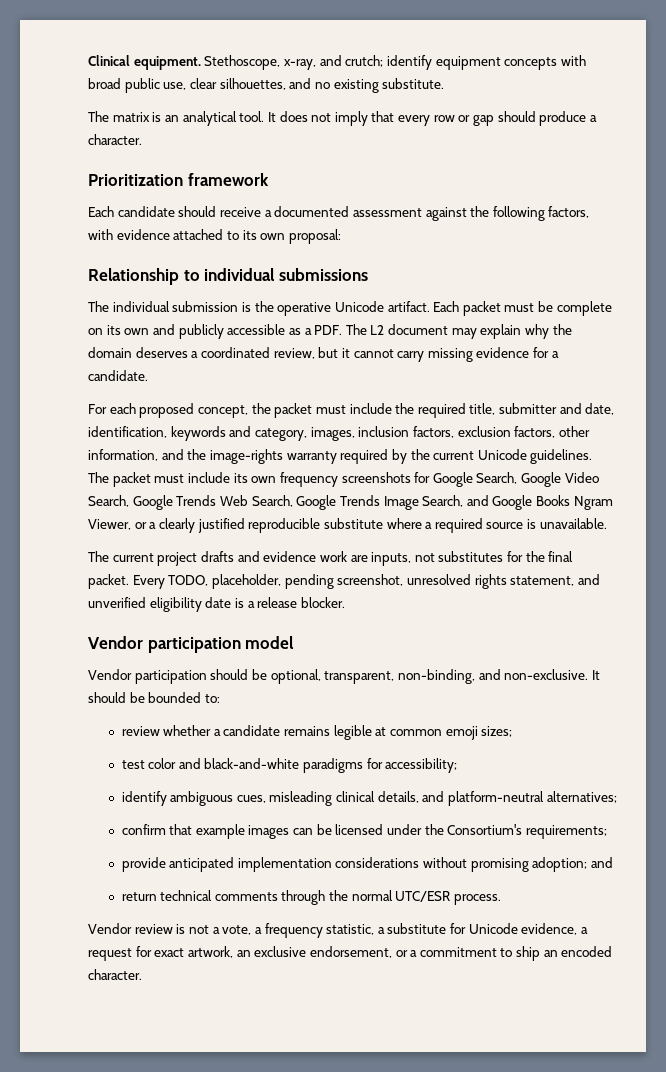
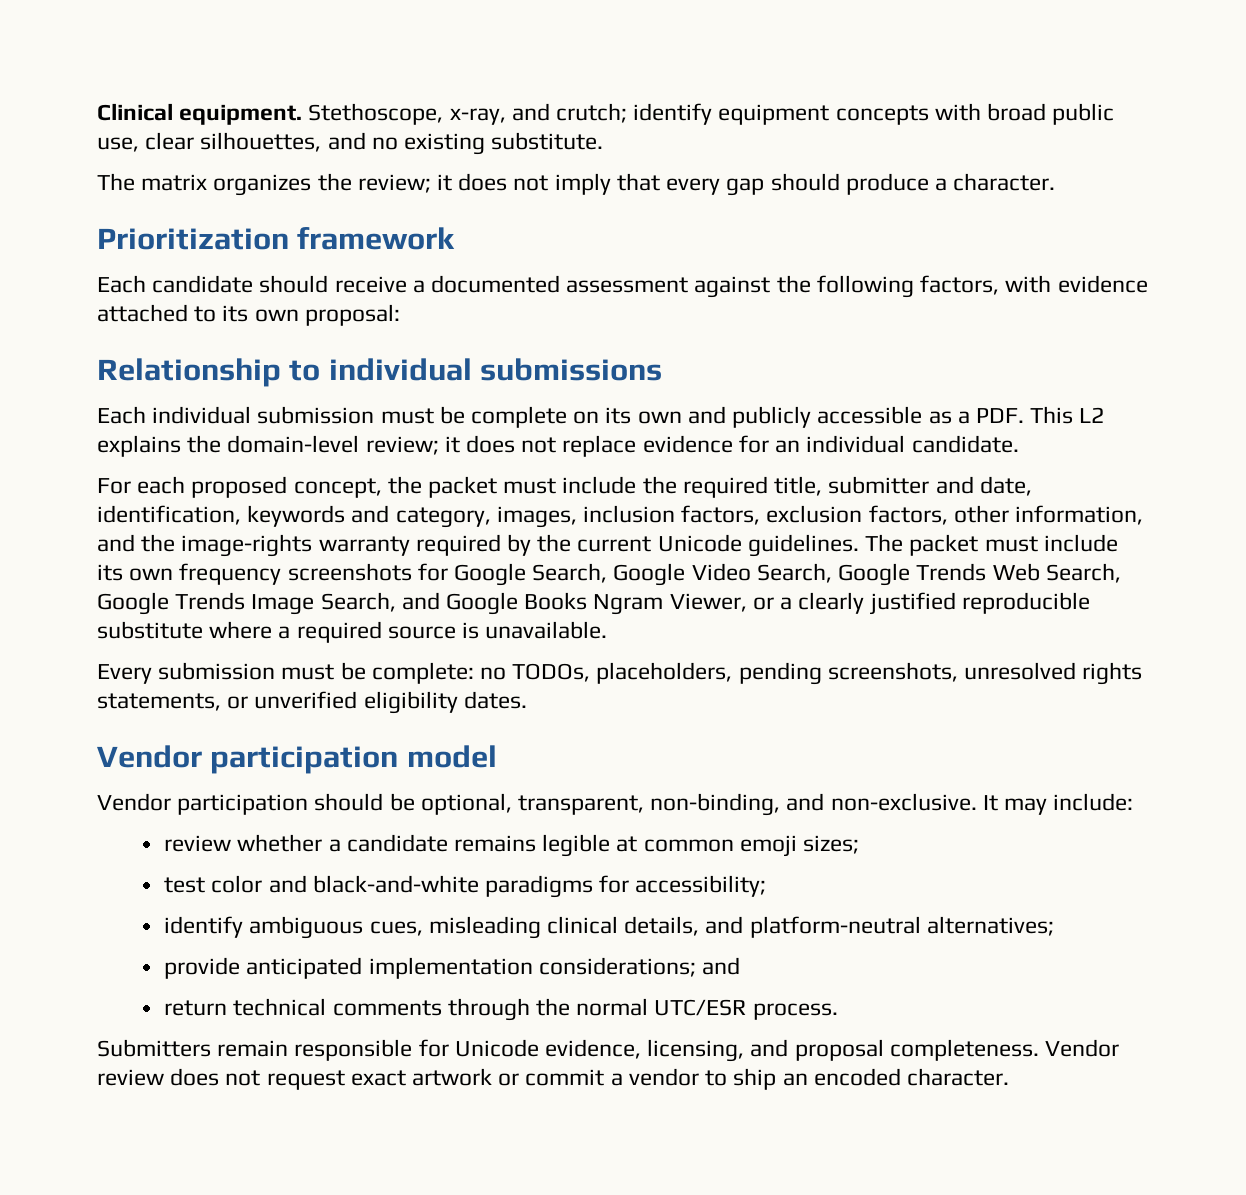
[152,111,276,126] is an analytical tool. It -> [213,173,453,196] organizes the review; it
[433,115,471,122] row or -> (721, 186) none
[88,301,109,312] The -> [97,406,146,424] Each
[241,301,501,316] is the operative Unicode artifact. Each packet -> (375, 415) none
[345,324,572,339] [88,347,559,362] The L2 document may explain why the domain deserves a coordinated review, but it cannot carry missing evidence for a -> [1030,406,1105,424] [97,435,906,457] This L2 explains the domain-level review; it does not replace evidence for an individual
[88,551,574,566] [88,574,600,589] [88,597,345,612] The current project drafts and evidence work are inputs, not substitutes for the final packet. Every TODO, placeholder, pending screenshot, unresolved rights statement, and unverified eligibility date is a release blocker. -> [97,662,1143,685] [97,691,527,714] Every submission must be complete: no TODOs, placeholders, pending screenshots, unresolved rights statements, or unverified eligibility dates.
[88,692,220,703] should be bounded to: -> [1004,793,1134,815] may include:
[121,824,607,839] // confirm that example images can be licensed under the Consortium's requirements; -> (1054, 926) none
[335,857,588,872] considerations without promising adoption; -> [538,957,696,977] considerations;
[88,923,589,938] [88,946,497,961] Vendor review is not a vote, a frequency statistic, a substitute for Unicode evidence, a request for exact artwork, an exclusive endorsement, or a commitment -> [97,1039,1120,1062] [97,1068,699,1090] Submitters remain responsible for Unicode evidence, licensing, and proposal completeness. Vendor review does not request exact artwork or commit a vendor

